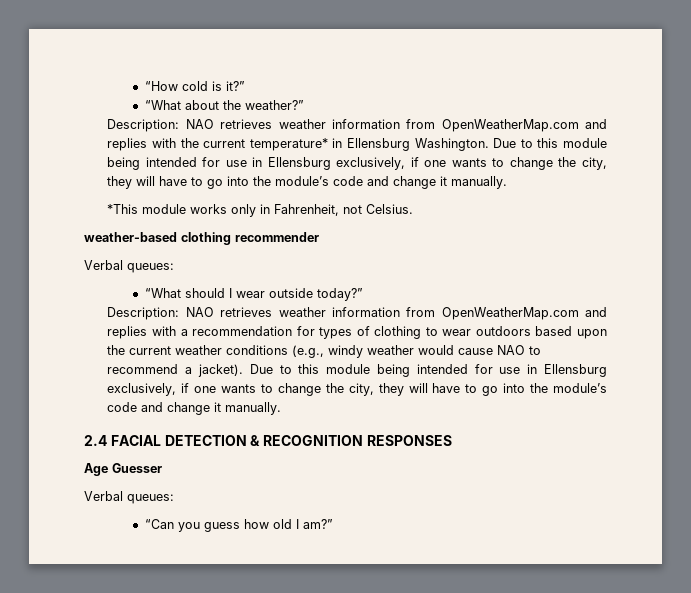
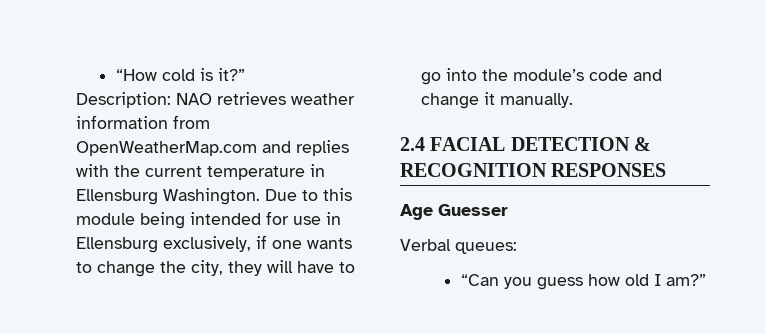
[144,100,304,110] // “What about the weather?” -> (246, 74) none
[249,138,328,151] temperature* -> [206,166,305,180] temperature
[107,204,414,217] [84,232,319,245] [84,260,174,273] [144,288,363,301] [107,307,607,320] [107,326,607,339] [107,345,542,358] [107,364,607,377] [107,383,608,396] [107,402,282,415] // *This module works only in Fahrenheit, not Celsius. // weather-based clothing recommender // Verbal queues: // “What should I wear outside today?” // Description: NAO retrieves weather information from OpenWeatherMap.com and replies with a recommendation for types of clothing to wear outdoors based upon the current weather conditions (e.g., windy weather would cause NAO to recommend a jacket). Due to this module being intended for use in Ellensburg exclusively, if one wants to change the city, they will have to go into the module’s code and change it manually. -> (573, 100) none

